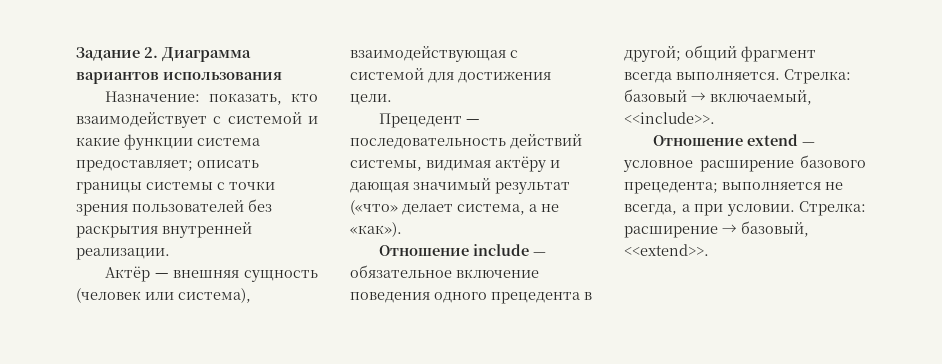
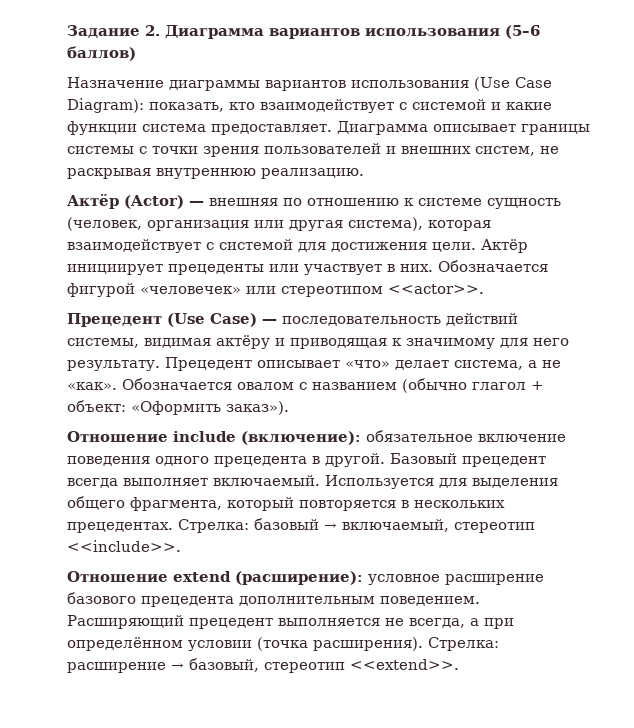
[104,91,200,102] // Назначение: -> [505,25,540,39] [67,46,136,61] [67,77,552,91] [67,98,144,113] (5–6 баллов) // Назначение диаграммы вариантов использования (Use Case Diagram):
[76,160,259,172] предоставляет; описать -> [211,121,516,135] предоставляет. Диаграмма описывает
[248,199,272,212] [76,222,252,238] [76,248,170,260] [104,266,150,282] без раскрытия внутренней реализации. // Актёр -> [386,146,559,156] [67,168,364,179] [67,194,184,209] и внешних систем, не раскрывая внутреннюю реализацию. // Актёр (Actor)
[243,270,318,282] [76,288,251,303] [350,46,506,62] сущность (человек или система), взаимодействующая -> [283,198,561,209] [67,217,491,231] [67,239,201,253] по отношению к системе сущность (человек, организация или другая система), которая взаимодействует
[378,113,462,128] // Прецедент -> [481,239,528,253] [67,260,548,275] [67,283,484,297] [67,313,257,327] Актёр инициирует прецеденты или участвует в них. Обозначается фигурой «человечек» или стереотипом <<actor>>. // Прецедент (Use Case)
[350,178,570,194] [350,200,559,215] [350,222,402,237] дающая значимый результат («что» делает система, а не «как»). -> [290,338,569,349] [67,357,561,371] [67,378,544,393] [67,400,289,415] приводящая к значимому для него результату. Прецедент описывает «что» делает система, а не «как». Обозначается овалом с названием (обычно глагол + объект: «Оформить заказ»).
[532,252,546,256] — -> [241,431,361,445] (включение):
[624,45,816,62] [624,72,780,83] другой; общий фрагмент всегда выполняется. -> [325,453,546,467] [67,475,558,489] [67,496,505,511] [67,522,173,533] другой. Базовый прецедент всегда выполняет включаемый. Используется для выделения общего фрагмента, который повторяется в нескольких прецедентах.
(812, 97) none -> [454,522,535,533] стереотип
[801,142,815,146] — -> [235,571,363,585] (расширение):
[624,182,718,194] прецедента; -> [141,596,480,607] [67,615,273,629] прецедента дополнительным поведением. Расширяющий прецедент
[726,204,795,216] условии. -> [67,637,423,651] определённом условии (точка расширения).
(809, 229) none -> [264,662,345,673] стереотип

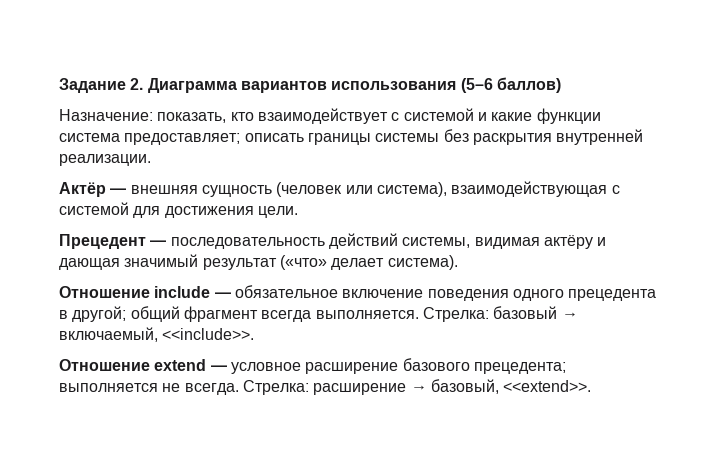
[67,77,552,91] [67,98,144,113] Назначение диаграммы вариантов использования (Use Case Diagram): -> [59,109,153,121] Назначение:
[211,121,590,135] [67,143,559,157] [67,168,364,179] [67,194,184,209] предоставляет. Диаграмма описывает границы системы с точки зрения пользователей и внешних систем, не раскрывая внутреннюю реализацию. // Актёр (Actor) -> [124,129,644,145] [59,154,151,166] [59,182,106,197] предоставляет; описать границы системы без раскрытия внутренней реализации. // Актёр
[283,198,561,209] [67,217,491,231] [67,239,201,253] по отношению к системе сущность (человек, организация или другая система), которая взаимодействует -> [201,181,608,197] сущность (человек или система), взаимодействующая
[481,239,528,253] [67,260,548,275] [67,283,484,297] [67,313,257,327] Актёр инициирует прецеденты или участвует в них. Обозначается фигурой «человечек» или стереотипом <<actor>>. // Прецедент (Use Case) -> [59,234,146,249] // Прецедент
[290,338,569,349] [67,357,561,371] [67,378,544,393] [67,400,289,415] приводящая к значимому для него результату. Прецедент описывает «что» делает система, а не «как». Обозначается овалом с названием (обычно глагол + объект: «Оформить заказ»). -> [59,254,458,270] дающая значимый результат («что» делает система).
[241,431,361,445] (включение): -> [214,292,231,298] —
[325,453,546,467] [67,475,558,489] [67,496,505,511] [67,522,173,533] другой. Базовый прецедент всегда выполняет включаемый. Используется для выделения общего фрагмента, который повторяется в нескольких прецедентах. -> [72,306,419,322] другой; общий фрагмент всегда выполняется.
[454,522,535,533] стереотип -> (158, 334) none
[235,571,363,585] (расширение): -> [210,365,227,371] —
[141,596,480,607] [67,615,514,629] [67,637,423,651] прецедента дополнительным поведением. Расширяющий прецедент выполняется не всегда, а при определённом условии (точка расширения). -> [473,362,566,374] [59,383,239,395] прецедента; выполняется не всегда.
[264,662,345,673] стереотип -> (499, 386) none

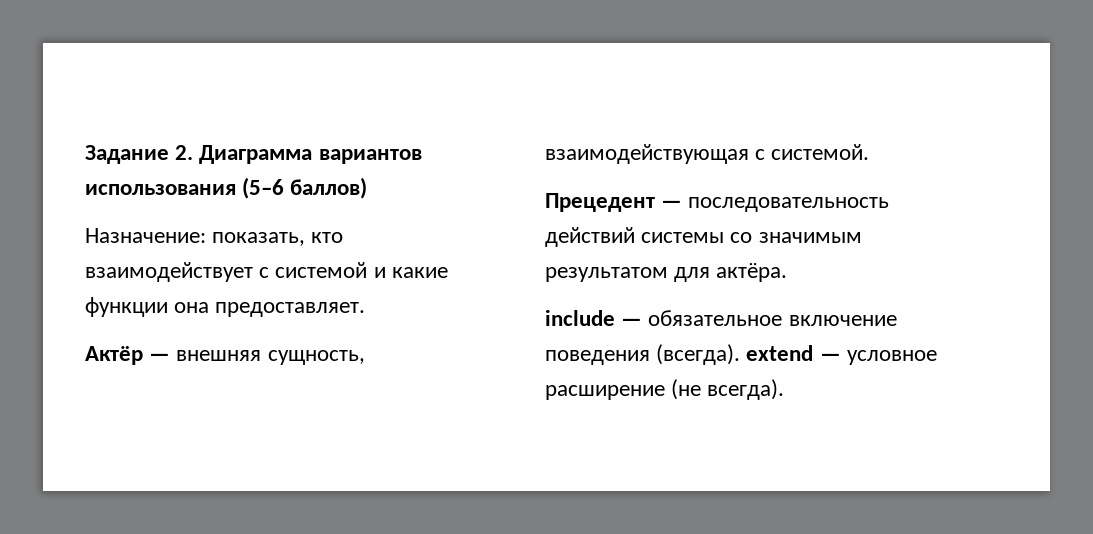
[59,129,644,145] [59,154,151,166] [59,181,620,197] [59,202,298,218] [59,233,607,249] [59,254,458,270] [59,286,150,298] система предоставляет; описать границы системы без раскрытия внутренней реализации. // Актёр — внешняя сущность (человек или система), взаимодействующая с системой для достижения цели. // Прецедент — последовательность действий системы, видимая актёру и дающая значимый результат («что» делает система). // Отношение -> [174,302,366,317] [85,346,365,365] [545,144,870,164] [545,193,890,212] [545,227,862,247] [545,263,788,282] она предоставляет. // Актёр — внешняя сущность, взаимодействующая с системой. // Прецедент — последовательность действий системы со значимым результатом для актёра. //
[512,289,657,301] [59,306,578,322] [59,327,255,342] [59,358,566,374] [59,379,592,395] одного прецедента в другой; общий фрагмент всегда выполняется. Стрелка: базовый → включаемый, <<include>>. // Отношение extend — условное расширение базового прецедента; выполняется не всегда. Стрелка: расширение → базовый, <<extend>>. -> [656,344,937,365] [545,379,785,400] (всегда). extend — условное расширение (не всегда).

